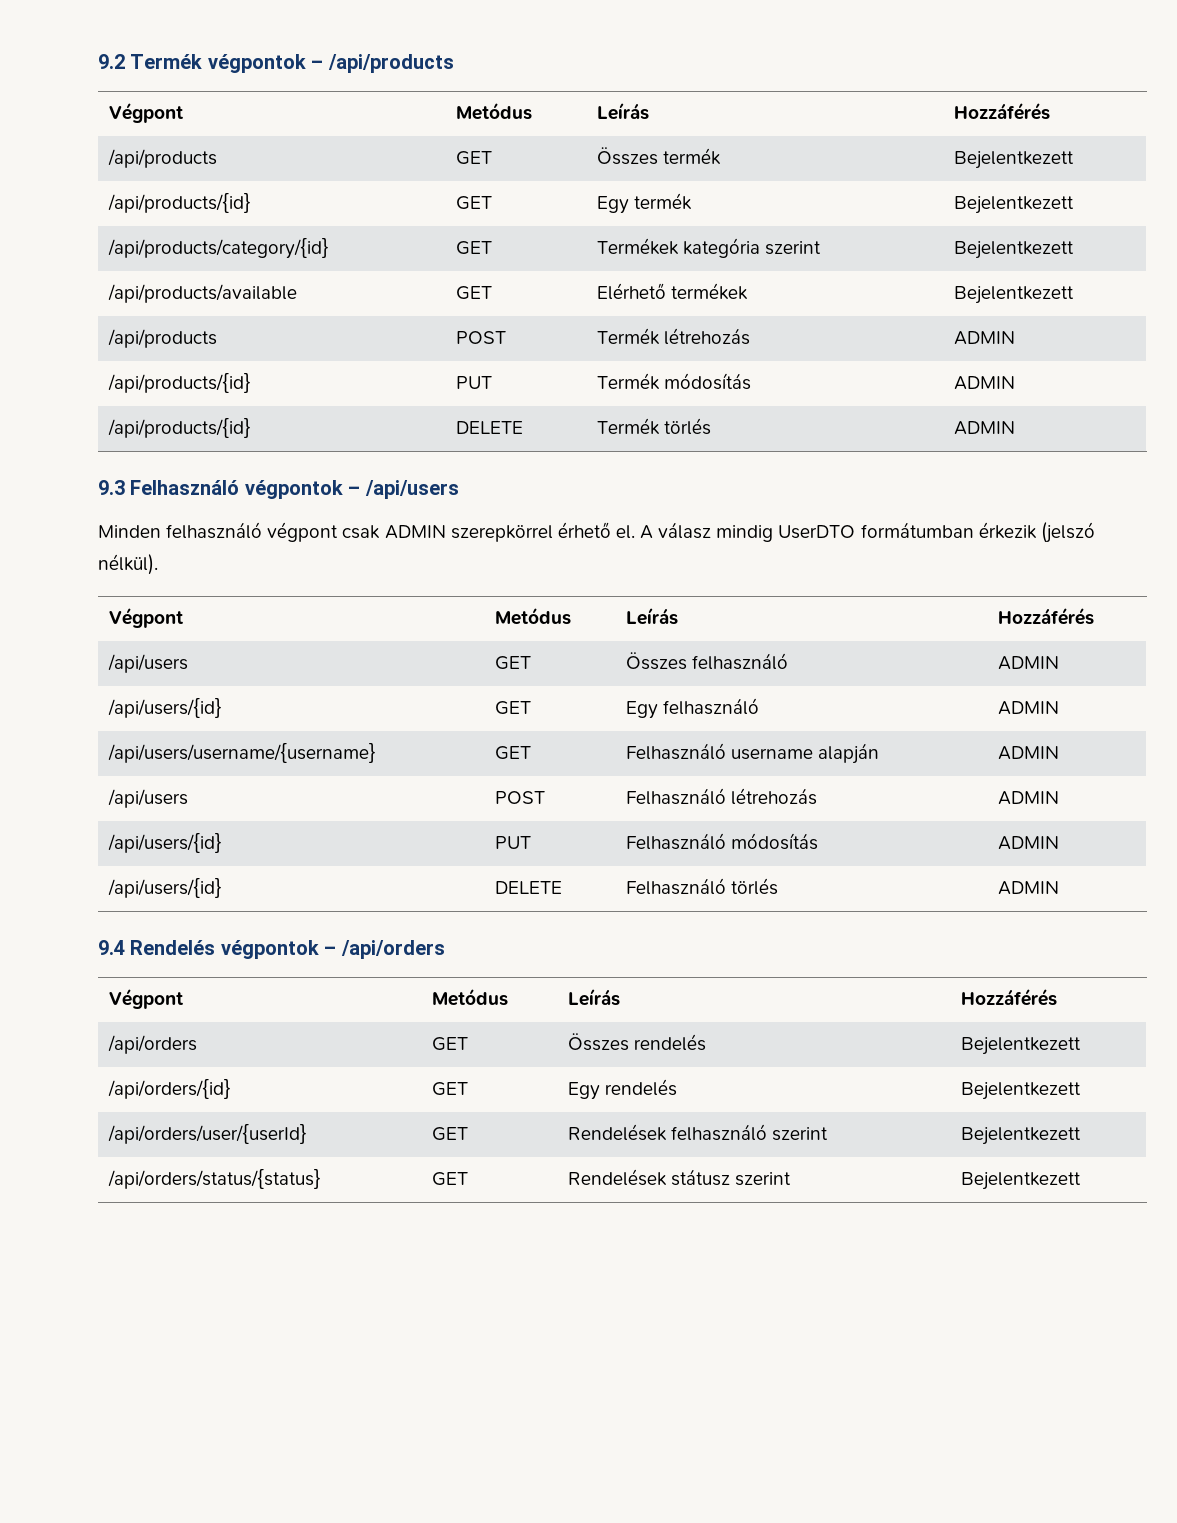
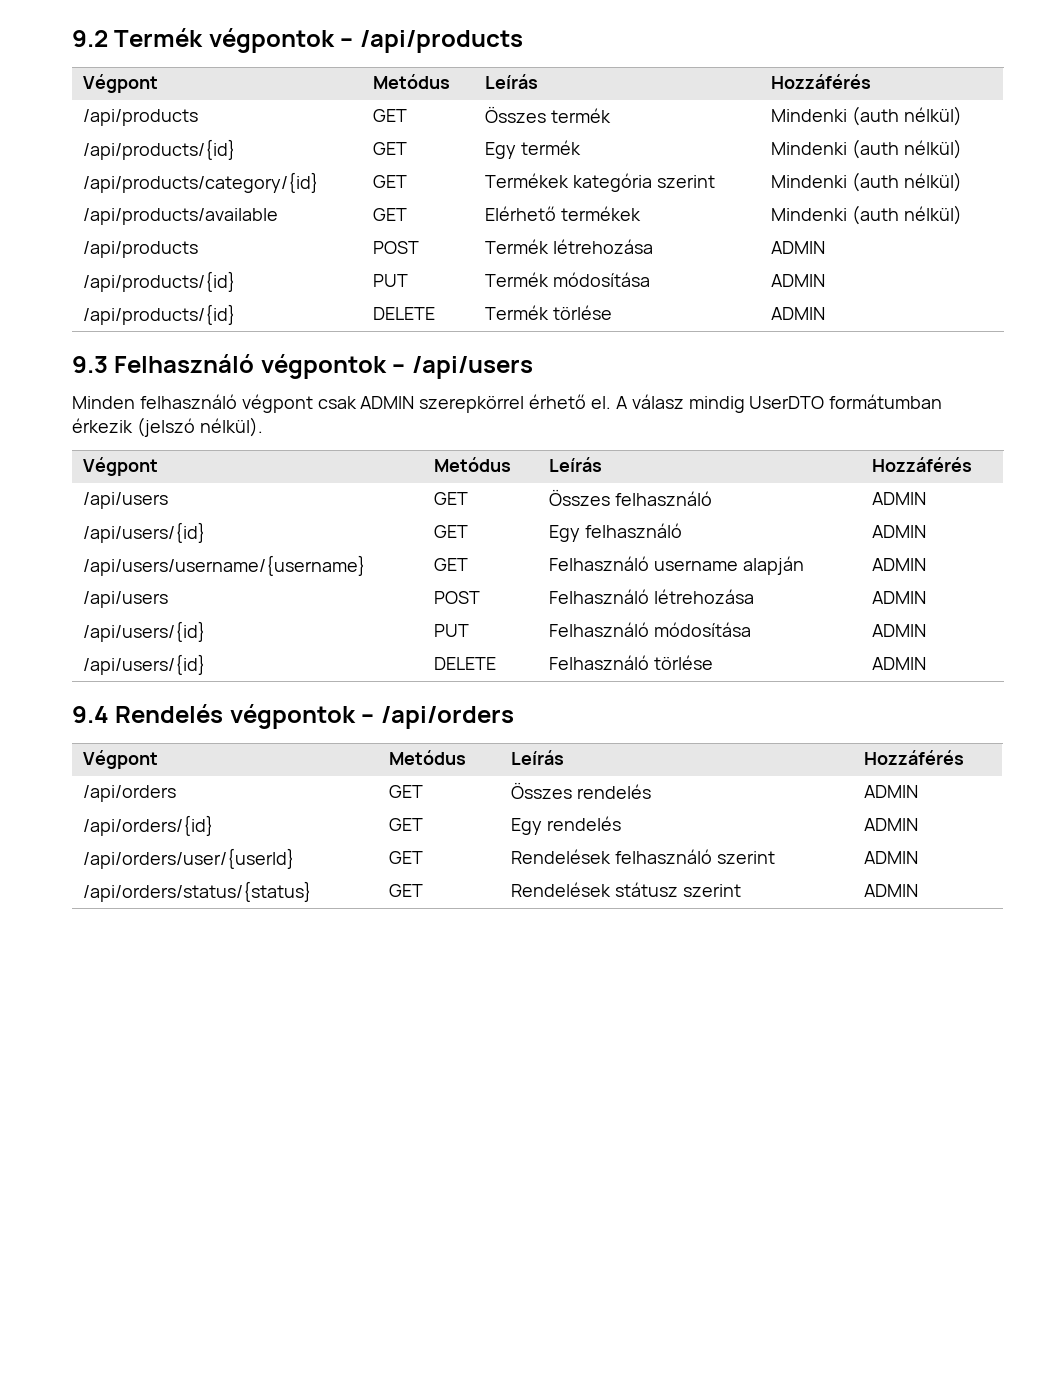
[953,151,1074,169] Bejelentkezett -> [771,106,962,126] Mindenki (auth nélkül)
[953,196,1074,214] Bejelentkezett -> [771,139,962,159] Mindenki (auth nélkül)
[953,241,1074,259] Bejelentkezett -> [771,172,962,192] Mindenki (auth nélkül)
[953,286,1074,304] Bejelentkezett -> [771,205,962,225] Mindenki (auth nélkül)
[663,328,750,345] létrehozás -> [552,239,653,254] létrehozása
[663,373,751,390] módosítás -> [552,272,650,287] módosítása
[663,418,711,435] törlés -> [552,305,612,320] törlése
[730,788,817,805] létrehozás -> [653,589,754,604] létrehozása
[730,833,818,850] módosítás -> [653,622,751,637] módosítása
[730,878,778,895] törlés -> [653,655,713,670] törlése
[960,1037,1081,1055] Bejelentkezett -> [864,785,919,798] ADMIN
[960,1082,1081,1100] Bejelentkezett -> [864,818,919,831] ADMIN
[960,1127,1081,1145] Bejelentkezett -> [864,851,919,864] ADMIN
[960,1172,1081,1190] Bejelentkezett -> [864,884,919,897] ADMIN

